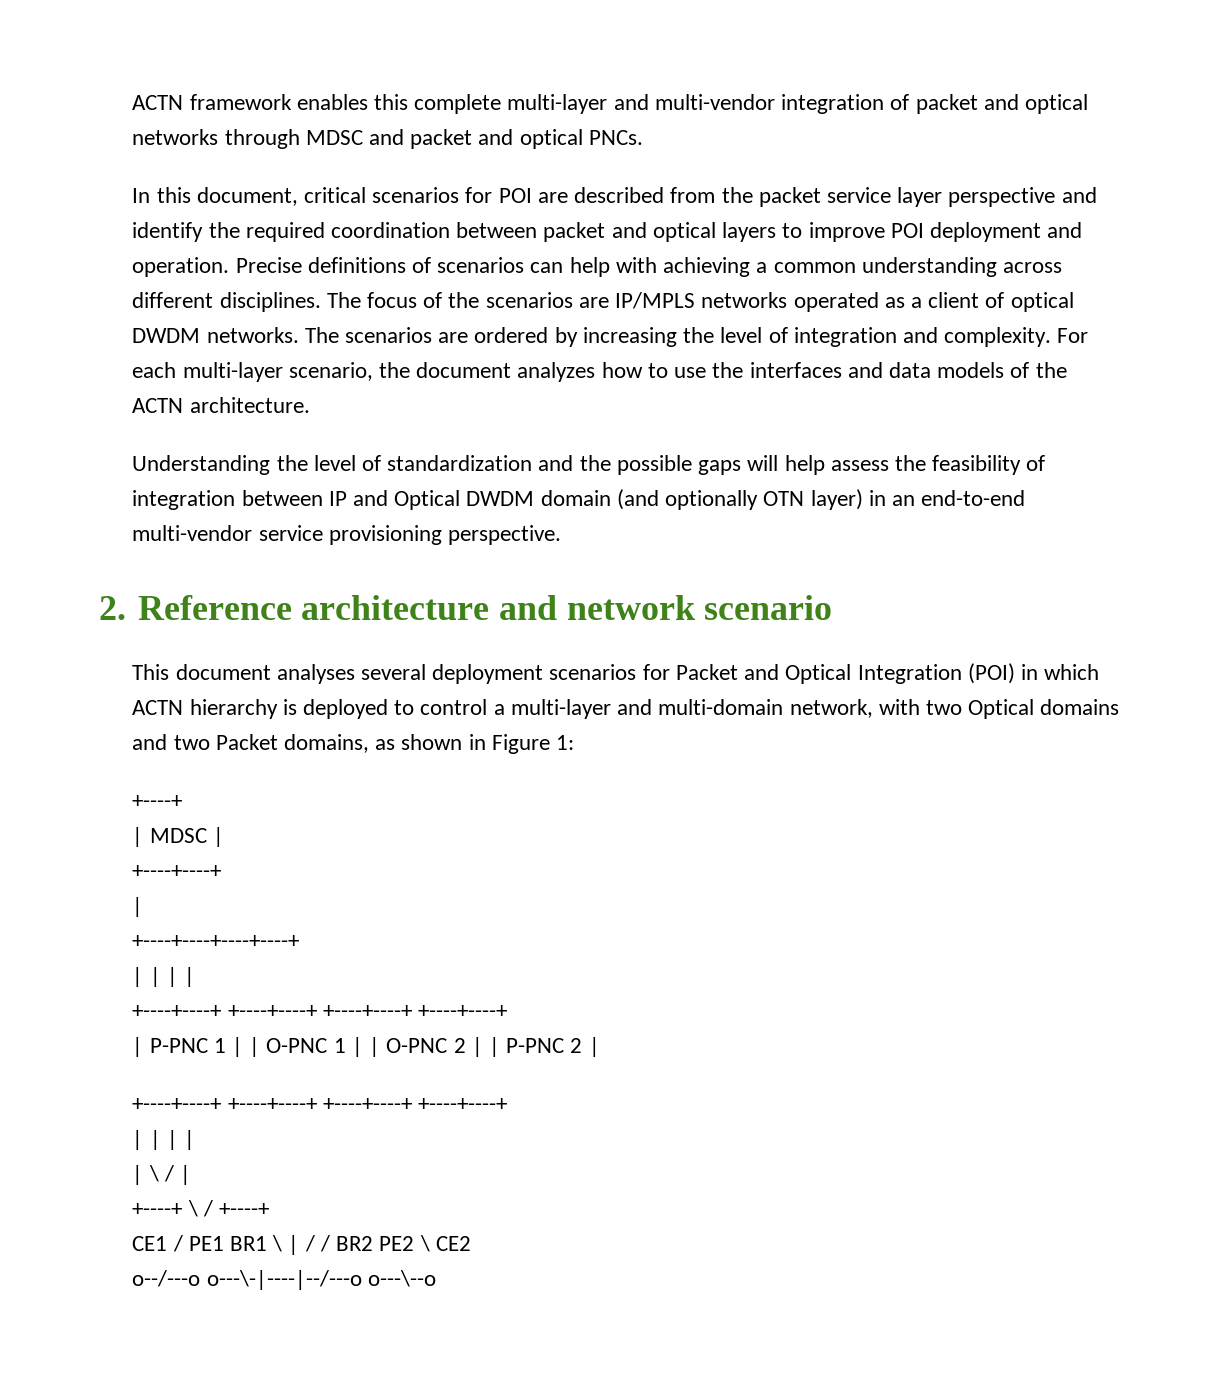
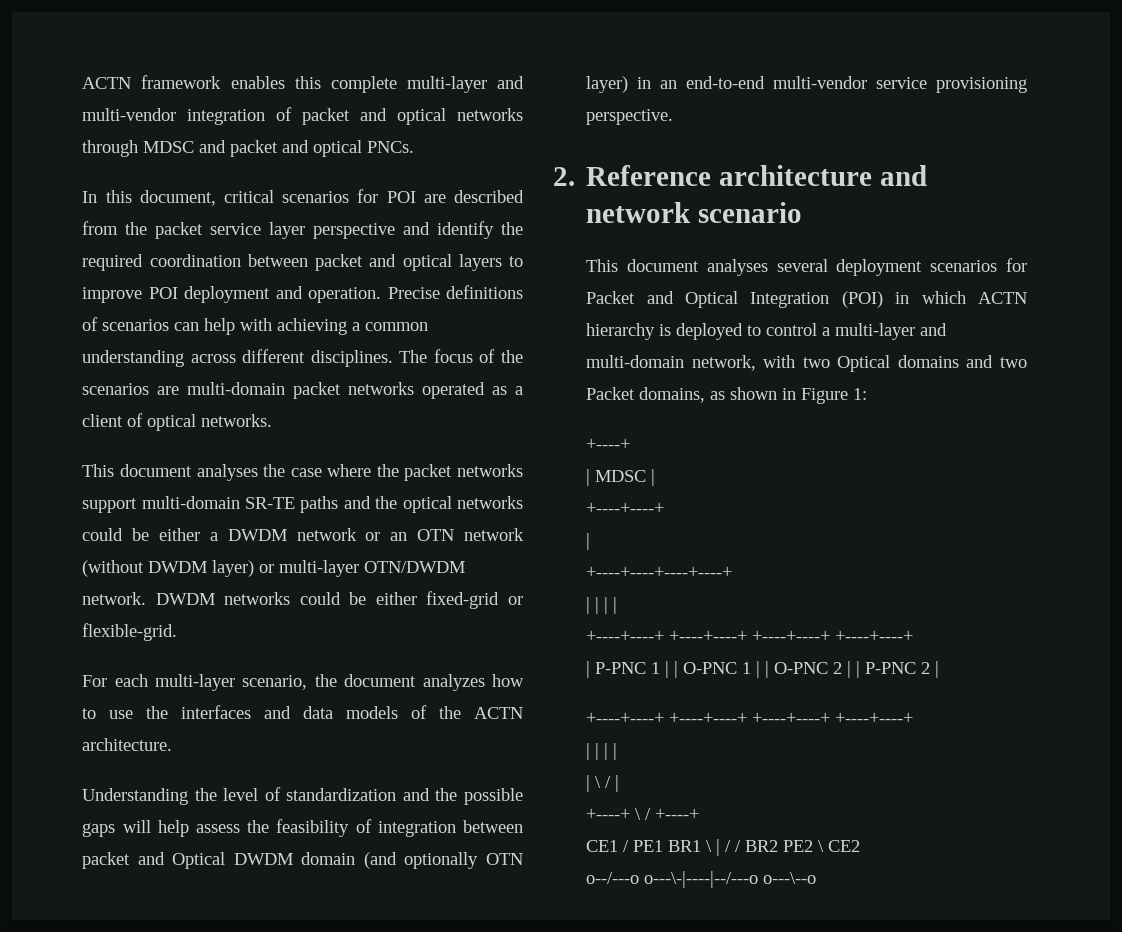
[615,292,696,309] IP/MPLS -> [187,382,342,399] multi-domain packet
[132,327,1052,347] DWDM networks. The scenarios are ordered by increasing the level of integration and complexity. -> [201,414,273,427] [82,464,523,481] [82,496,523,513] [82,528,524,541] [82,560,466,577] [82,591,523,609] [82,623,178,641] networks. // This document analyses the case where the packet networks support multi-domain SR-TE paths and the optical networks could be either a DWDM network or an OTN network (without DWDM layer) or multi-layer OTN/DWDM network. DWDM networks could be either fixed-grid or flexible-grid. //
[328,491,347,506] IP -> [82,852,131,869] packet

